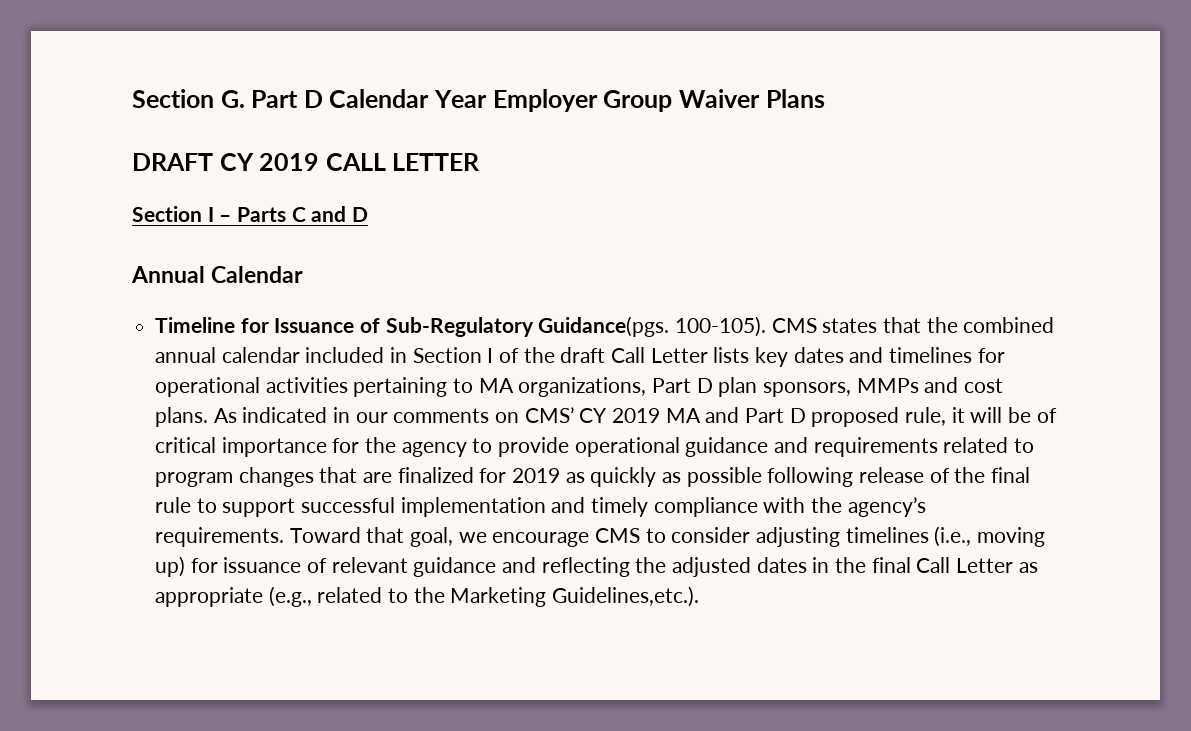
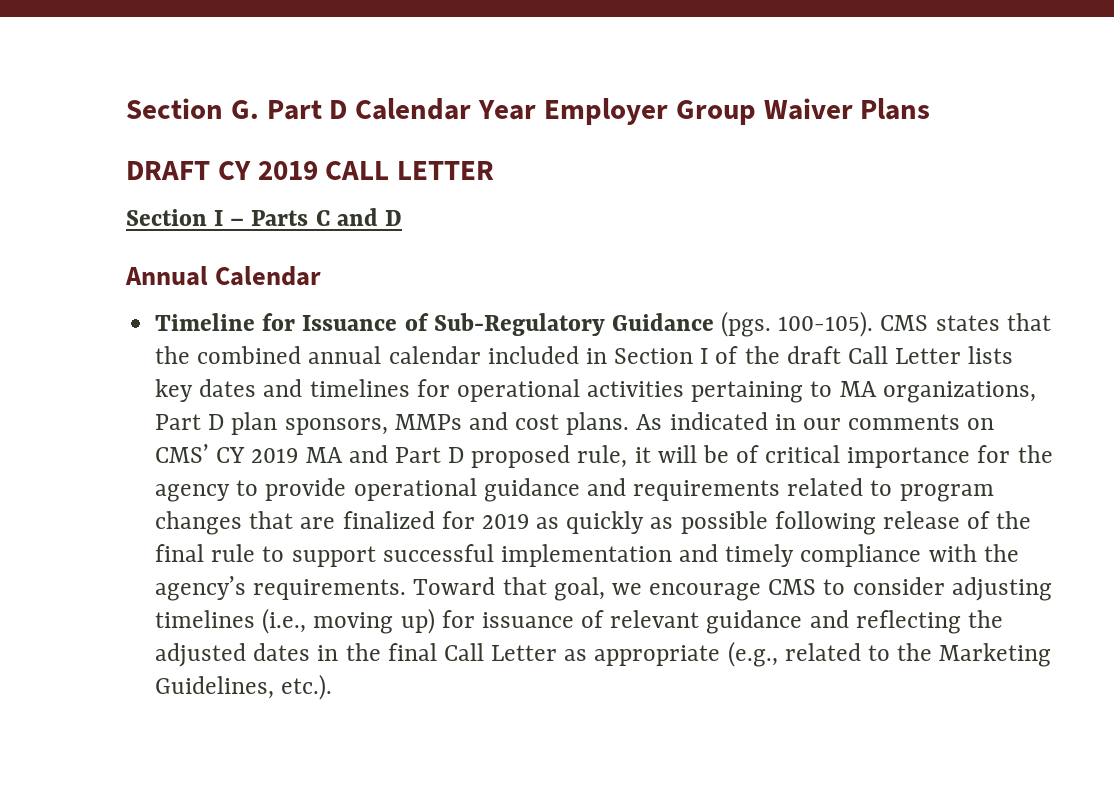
[538,316,670,337] Guidance(pgs. -> [611,311,772,337] Guidance (pgs.
[552,586,700,607] Guidelines,etc.). -> [155,674,333,700] Guidelines, etc.).

